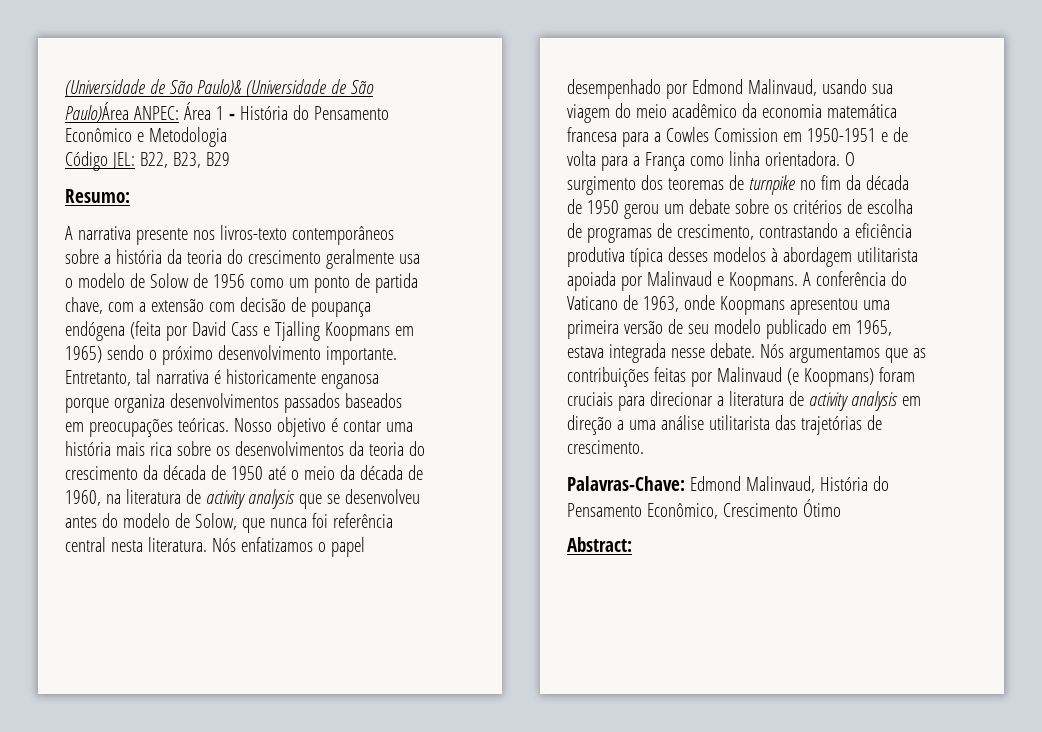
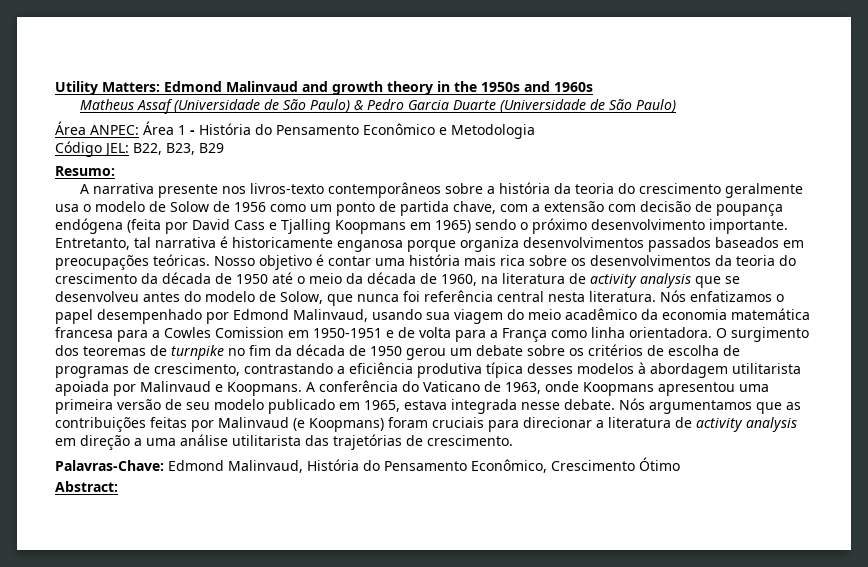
[65,79,374,97] [65,102,129,123] (Universidade de São Paulo)& (Universidade de São Paulo)Área -> [55,81,593,95] [79,99,676,114] [55,121,86,135] Utility Matters: Edmond Malinvaud and growth theory in the 1950s and 1960s // Matheus Assaf (Universidade de São Paulo) & Pedro Garcia Duarte (Universidade de São Paulo) // Área

